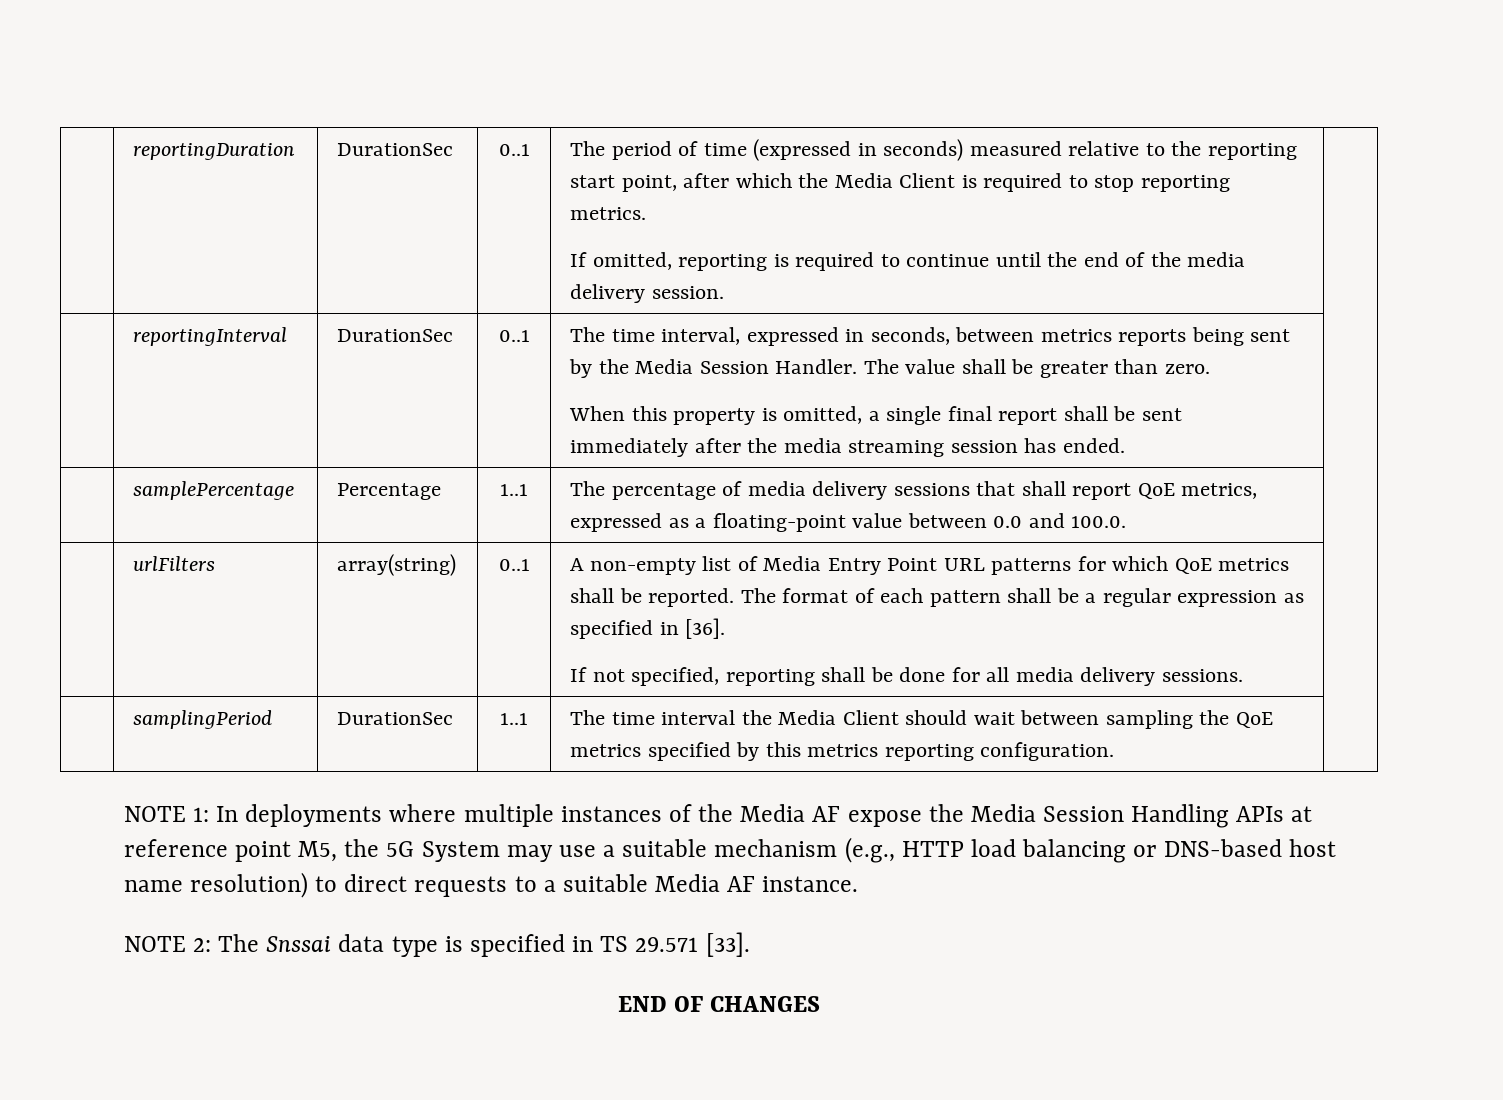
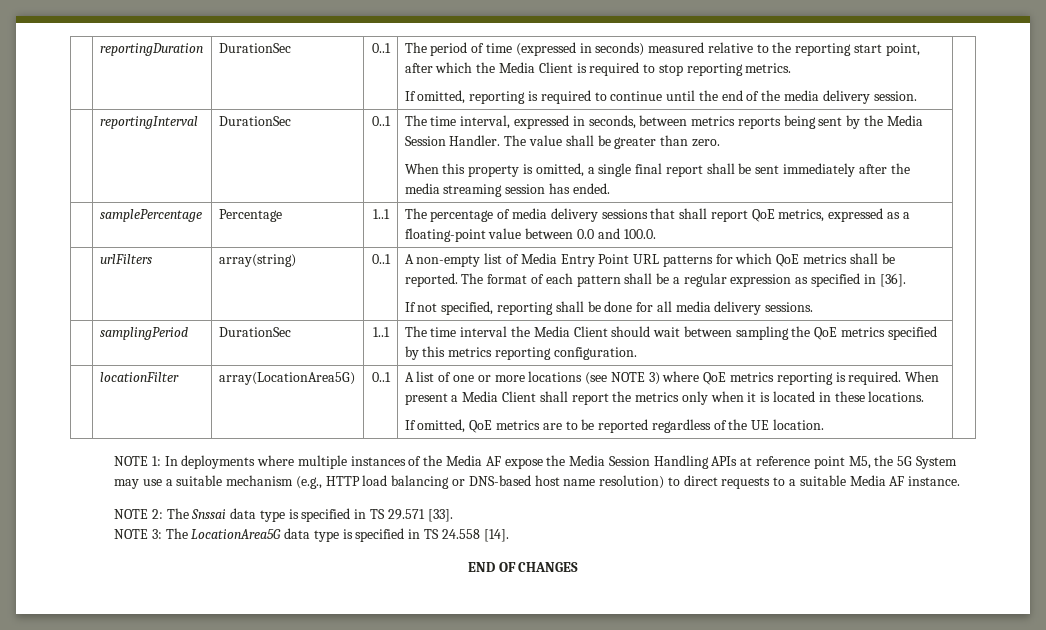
(1115, 751) none -> [99,372,179,382] [218,372,355,385] [371,372,391,382] [404,371,940,385] [404,391,925,405] [404,419,824,433] // | locationFilter | array(LocationArea5G) | 0..1 | A list of one or more locations (see NOTE 3) where QoE metrics reporting is required. When present a Media Client shall report the metrics only when it is located in these locations. // If omitted, QoE metrics are to be reported regardless of the UE location. |
(750, 944) none -> [114,528,509,542] // NOTE 3: The LocationArea5G data type is specified in TS 24.558 [14].

